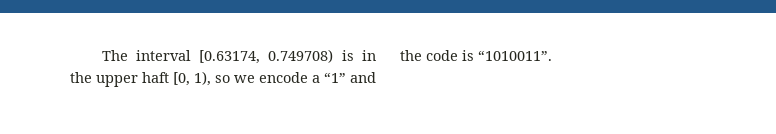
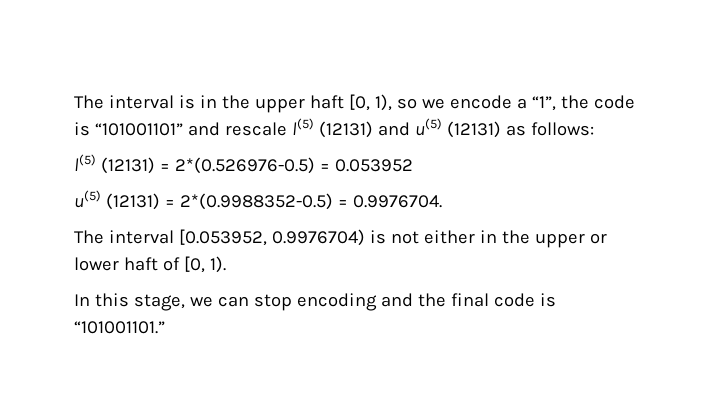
[101,49,334,64] The interval [0.63174, 0.749708) -> [74,95,174,109] The interval
[324,72,376,83] “1” and -> [531,96,556,111] “1”,
[478,50,552,61] “1010011”. -> [94,118,594,138] [74,154,413,174] [74,190,442,210] [74,229,607,248] [74,256,226,273] [74,293,556,311] [74,321,165,334] “101001101” and rescale l(5) (12131) and u(5) (12131) as follows: // l(5) (12131) = 2*(0.526976-0.5) = 0.053952 // u(5) (12131) = 2*(0.9988352-0.5) = 0.9976704. // The interval [0.053952, 0.9976704) is not either in the upper or lower haft of [0, 1). // In this stage, we can stop encoding and the final code is “101001101.”

